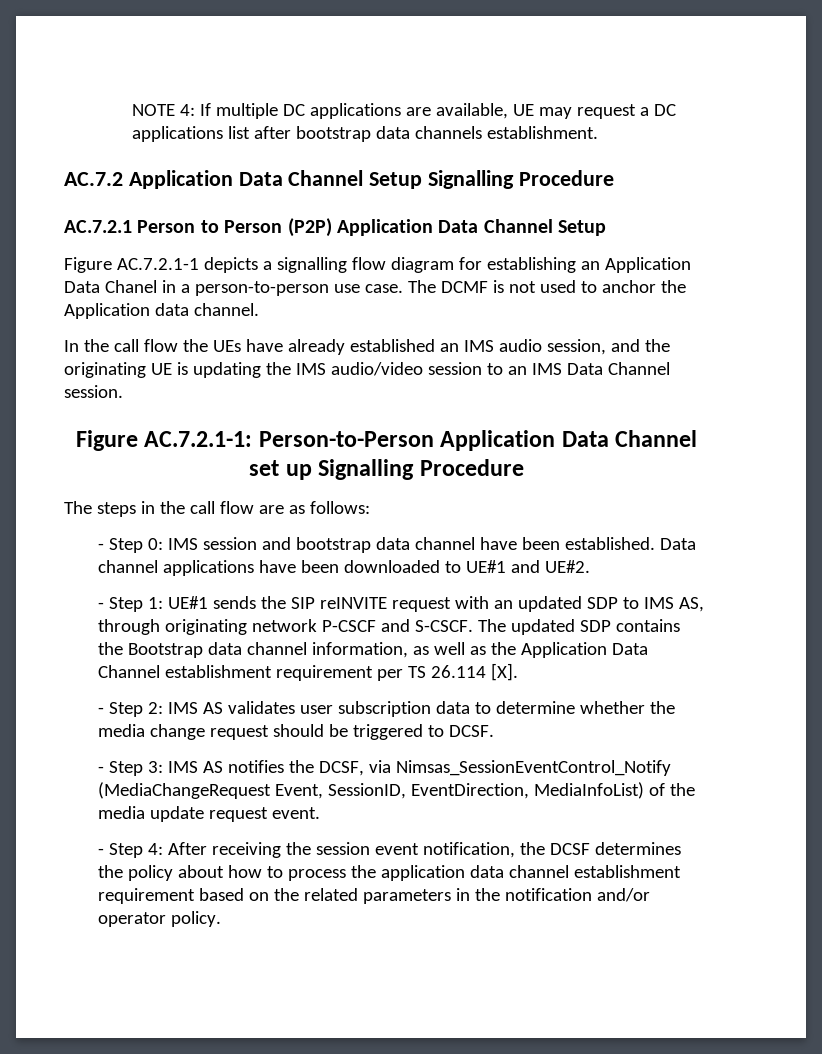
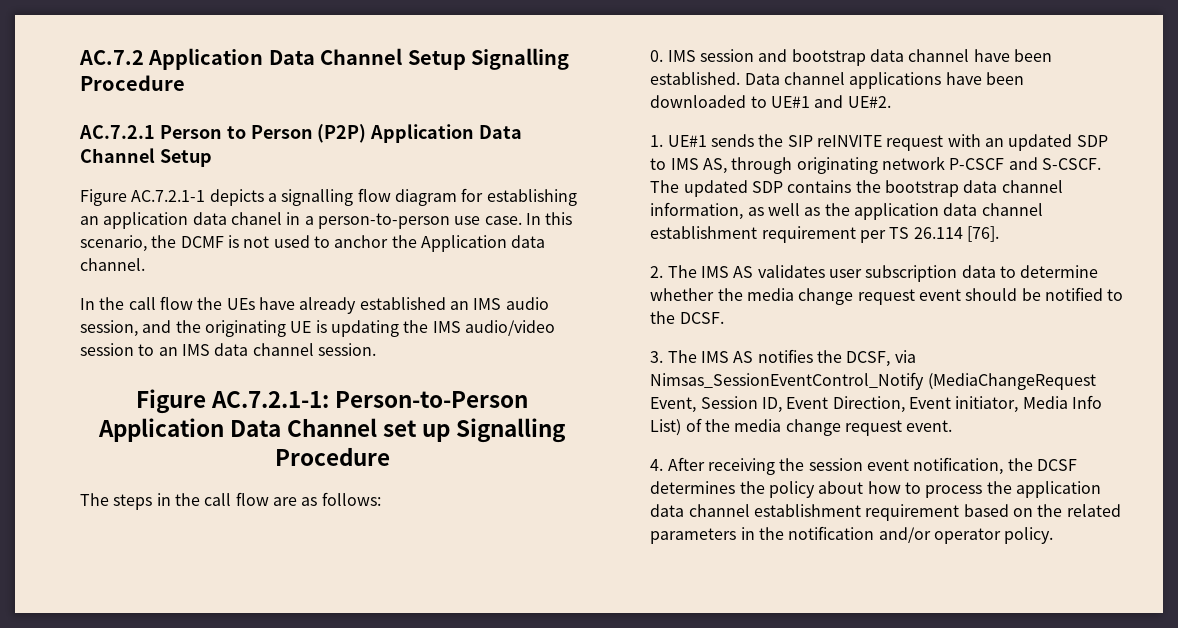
[132,103,677,119] [132,126,599,142] NOTE 4: If multiple DC applications are available, UE may request a DC applications list after bootstrap data channels establishment. // -> (79, 57) none
[604,257,691,273] [64,280,157,293] Application Data Chanel -> [103,212,282,229] application data chanel
[407,280,436,293] The -> [525,212,573,225] [80,235,177,252] In this scenario, the
[566,362,670,375] Data Channel -> [214,343,314,356] data channel
[98,538,164,553] - Step 0: -> [650,50,664,62] 0.
[98,597,164,612] - Step 1: -> [650,135,664,147] 1.
[128,643,204,658] Bootstrap -> [884,180,959,197] bootstrap
[521,642,649,658] [98,665,161,678] Application Data Channel -> [853,203,1043,220] application data channel
[491,663,519,681] [98,702,164,717] [X]. // - Step 2: -> [966,226,999,242] [650,265,697,278] [76]. // 2. The
(270, 732) none -> [918,289,961,301] event
[353,724,495,740] [98,761,164,776] triggered to DCSF. // - Step 3: -> [1044,287,1124,301] [650,311,724,324] [650,350,697,363] notified to the DCSF. // 3. The
[328,782,645,799] SessionID, EventDirection, MediaInfoList) -> [700,395,1102,413] [650,419,682,436] Session ID, Event Direction, Event initiator, Media Info List)
[150,806,205,822] update -> [785,419,841,436] change
[98,843,164,858] - Step 4: -> [650,459,664,471] 4.

